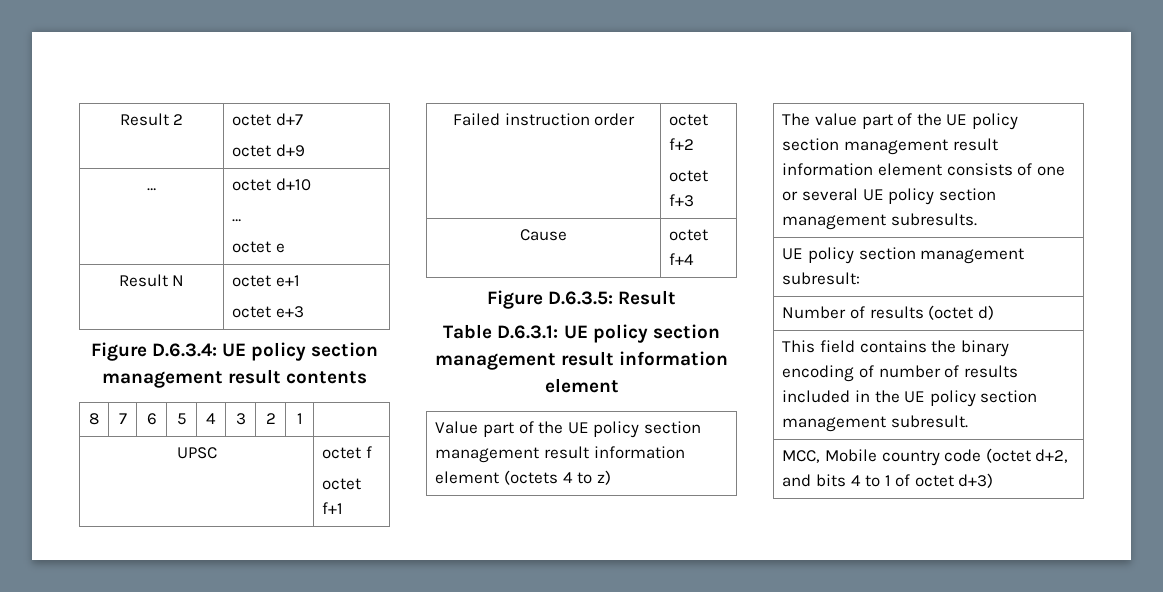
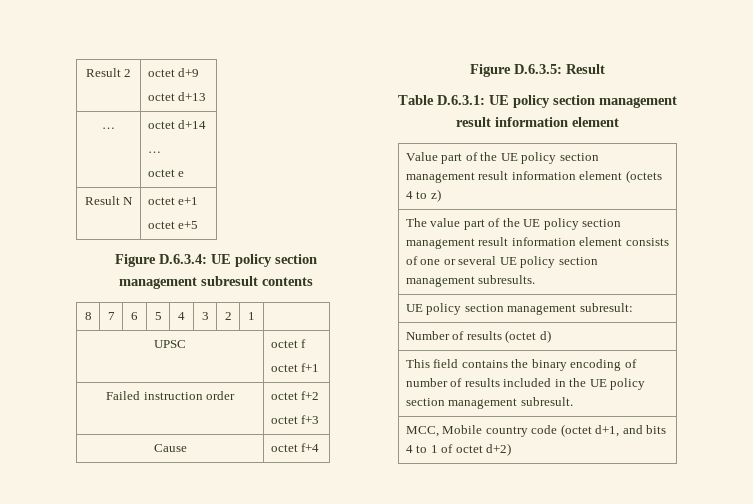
[275,113,303,126] [232,144,305,157] d+7 // octet d+9 -> [178,68,200,77] [147,92,207,101] d+9 // octet d+13
[275,178,311,191] d+10 -> [178,120,207,129] d+14
[275,306,304,318] e+3 -> [178,221,199,229] e+5
[228,369,281,384] result -> [200,276,258,286] subresult
[1035,449,1069,463] d+2, -> [595,425,620,437] d+1,
[958,473,994,488] d+3) -> [486,443,512,456] d+2)

